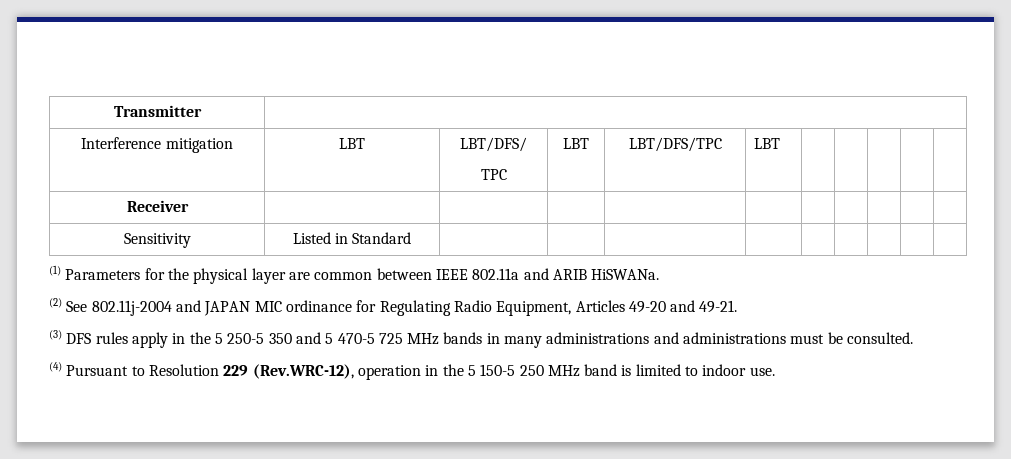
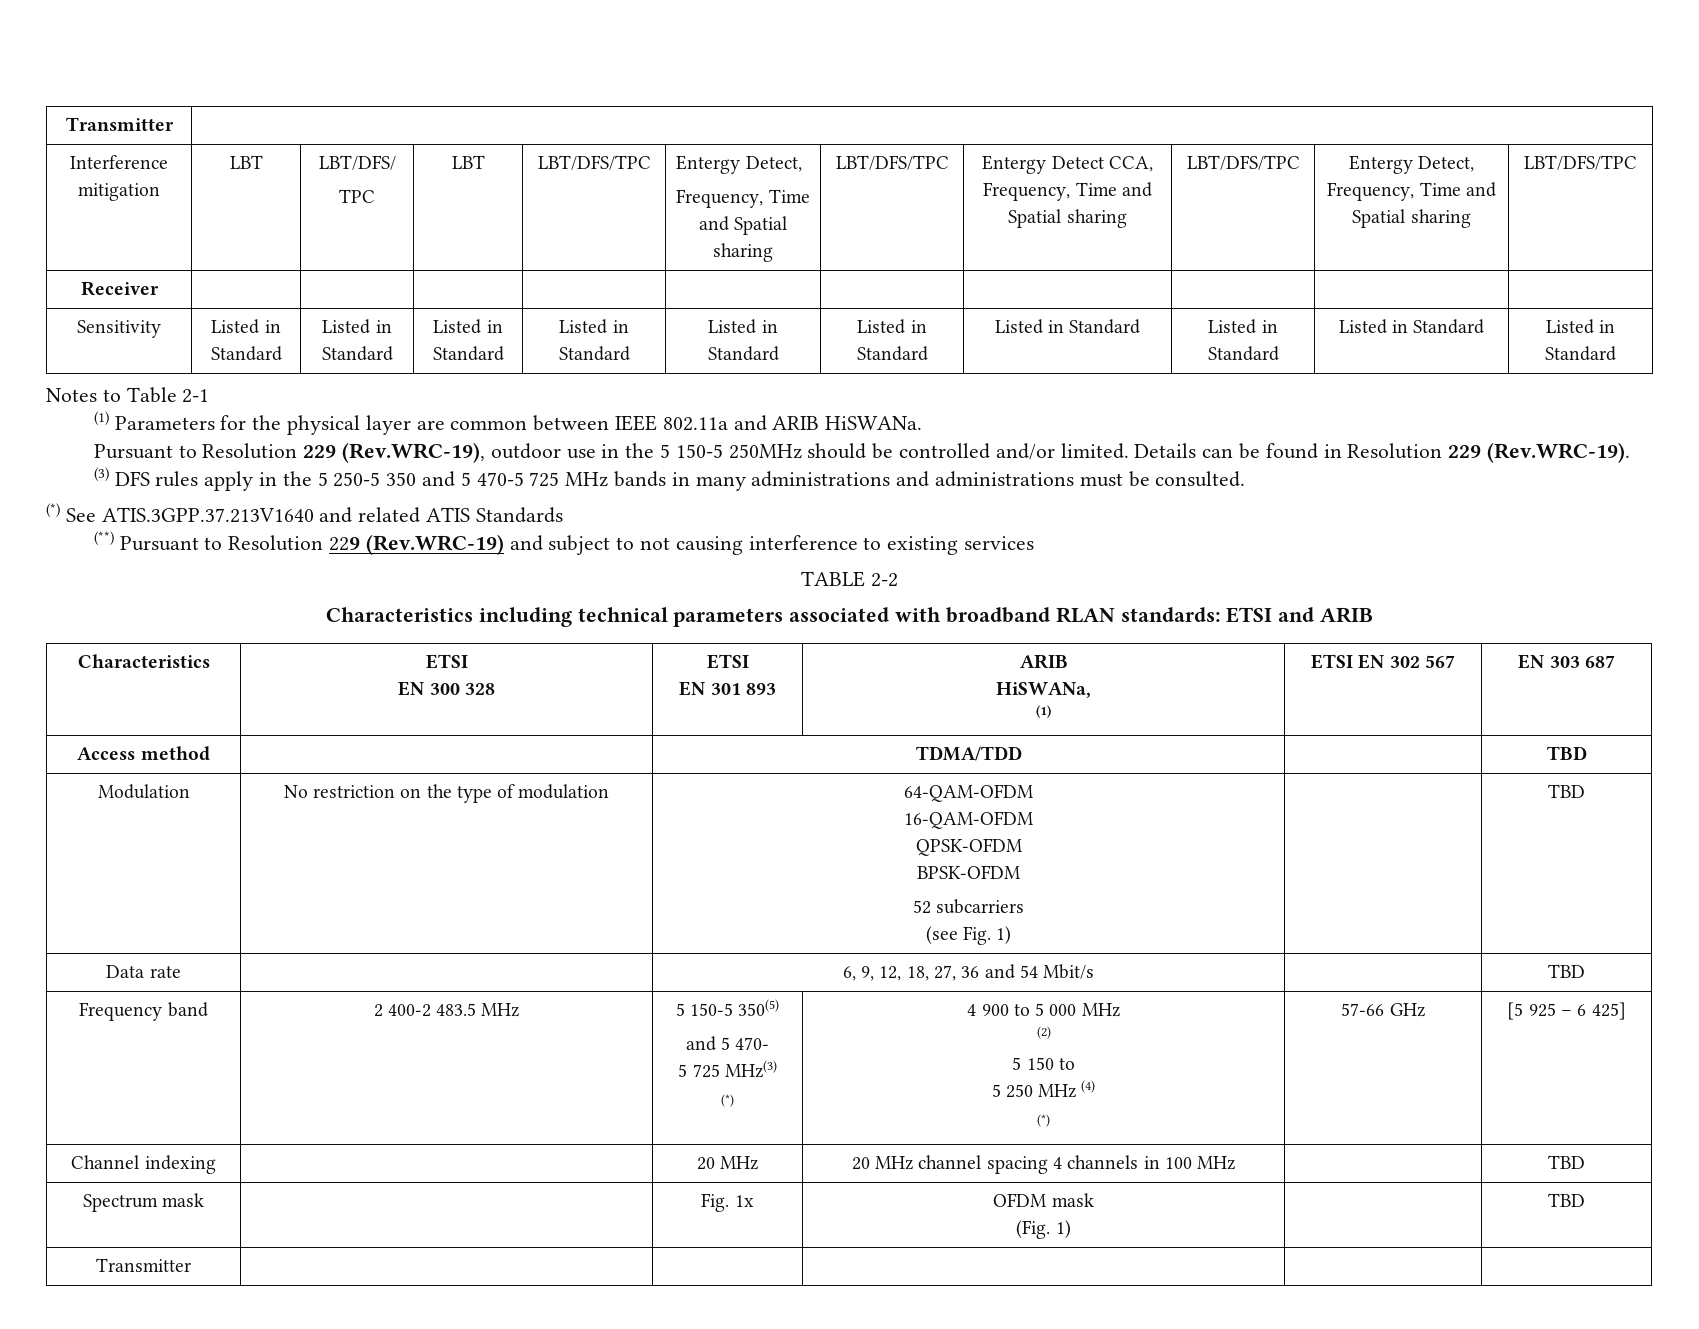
[754,138,781,149] LBT | | | | | -> [676,155,802,174] [676,189,810,208] [698,216,788,235] [713,243,773,262] [835,155,949,170] [982,155,1153,174] [983,182,1152,201] [1008,209,1127,228] [1186,155,1300,170] [1348,155,1475,174] [1327,182,1496,201] [1352,209,1471,228] [1524,155,1637,170] Entergy Detect, // Frequency, Time and Spatial sharing | LBT/DFS/TPC | Entergy Detect CCA, Frequency, Time and Spatial sharing | LBT/DFS/TPC | Entergy Detect, Frequency, Time and Spatial sharing | LBT/DFS/TPC
(412, 238) | | | | | | | | -> [322,319,392,334] [321,346,393,361] [433,319,503,334] [432,346,504,361] [559,319,629,334] [558,346,630,361] [708,319,778,334] [707,346,779,361] [857,319,927,334] [856,346,928,361] [994,319,1141,334] [1208,319,1278,334] [1207,346,1279,361] [1338,319,1485,334] [1545,319,1616,334] [1545,346,1616,361] [46,387,210,403] Listed in Standard | Listed in Standard | Listed in Standard | Listed in Standard | Listed in Standard | Listed in Standard | Listed in Standard | Listed in Standard | Listed in Standard // Notes to Table 2-1
[49,298,738,316] (2) See 802.11j-2004 and JAPAN MIC ordinance for Regulating Radio Equipment, Articles 49-20 and 49-21. -> [93,442,1631,463] Pursuant to Resolution 229 (Rev.WRC-19), outdoor use in the 5 150-5 250MHz should be controlled and/or limited. Details can be found in Resolution 229 (Rev.WRC-19).
[49,362,775,380] (4) Pursuant to Resolution 229 (Rev.WRC-12), operation in the 5 150-5 250 MHz band is limited to indoor use. -> [46,503,563,523] [93,531,1035,555] [801,571,898,587] [326,607,1373,627] [77,654,210,668] [425,654,468,669] [398,681,495,696] [706,654,749,669] [679,681,776,696] [1019,654,1068,669] [996,682,1091,698] [1036,705,1051,718] [1311,654,1455,669] [1518,654,1615,669] [77,746,210,761] [915,746,1022,761] [1546,746,1587,760] [97,784,190,799] [283,784,610,803] [904,784,1033,802] [904,811,1033,829] [915,838,1022,856] [917,865,1020,879] [912,899,1025,914] [925,926,1012,945] [1548,784,1585,798] [106,965,181,978] [842,964,1095,981] [1548,964,1585,978] [79,1002,208,1021] [373,1003,520,1017] [675,999,780,1016] [685,1036,770,1051] [678,1060,777,1078] [721,1094,734,1107] [967,1003,1120,1017] [1036,1026,1051,1039] [1012,1057,1075,1070] [991,1080,1096,1098] [1037,1114,1050,1127] [1341,1003,1425,1017] [1507,1002,1626,1020] [71,1155,216,1174] [696,1156,759,1170] [851,1155,1236,1174] [1548,1155,1585,1169] [82,1193,205,1212] [701,1193,754,1212] [993,1193,1094,1207] [1016,1220,1071,1239] [1548,1193,1585,1207] [96,1258,191,1272] (*) See ATIS.3GPP.37.213V1640 and related ATIS Standards // (**) Pursuant to Resolution 229 (Rev.WRC-19) and subject to not causing interference to existing services // TABLE 2-2 // Characteristics including technical parameters associated with broadband RLAN standards: ETSI and ARIB // Characteristics | ETSI // EN 300 328 | ETSI // EN 301 893 | ARIB // HiSWANa, // (1) | ETSI EN 302 567 | EN 303 687 // Access method | | TDMA/TDD | | TBD // Modulation | No restriction on the type of modulation | 64-QAM-OFDM // 16-QAM-OFDM // QPSK-OFDM // BPSK-OFDM // 52 subcarriers // (see Fig. 1) | | TBD // Data rate | | 6, 9, 12, 18, 27, 36 and 54 Mbit/s | | TBD // Frequency band | 2 400-2 483.5 MHz | 5 150-5 350(5) // and 5 470- // 5 725 MHz(3) // (*) | 4 900 to 5 000 MHz // (2) // 5 150 to // 5 250 MHz (4) // (*) | 57-66 GHz | [5 925 – 6 425] // Channel indexing | | 20 MHz | 20 MHz channel spacing 4 channels in 100 MHz | | TBD // Spectrum mask | | Fig. 1x | OFDM mask // (Fig. 1) | | TBD // Transmitter | | | | |

